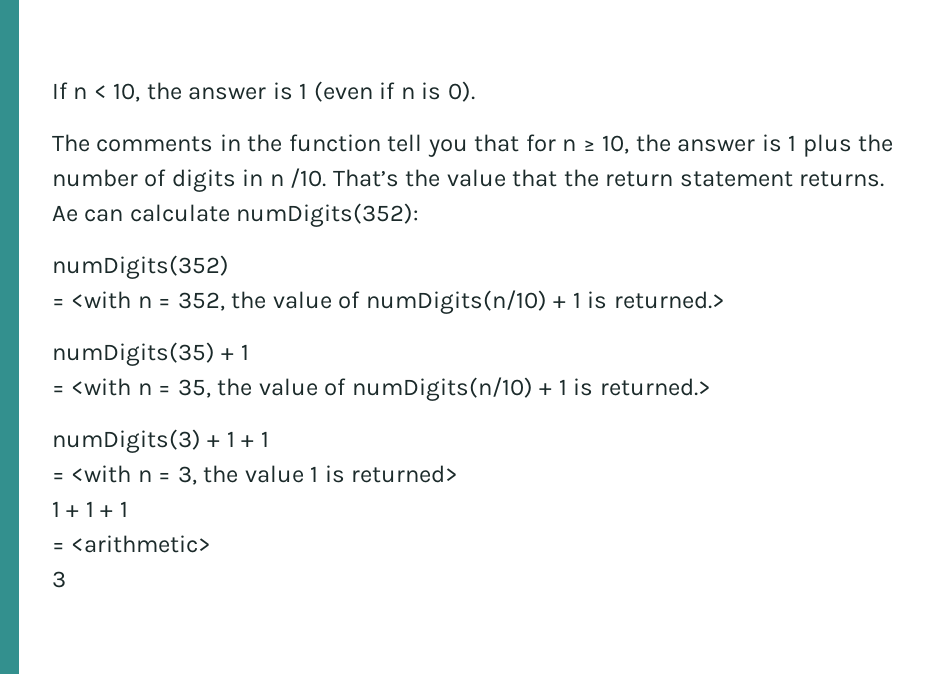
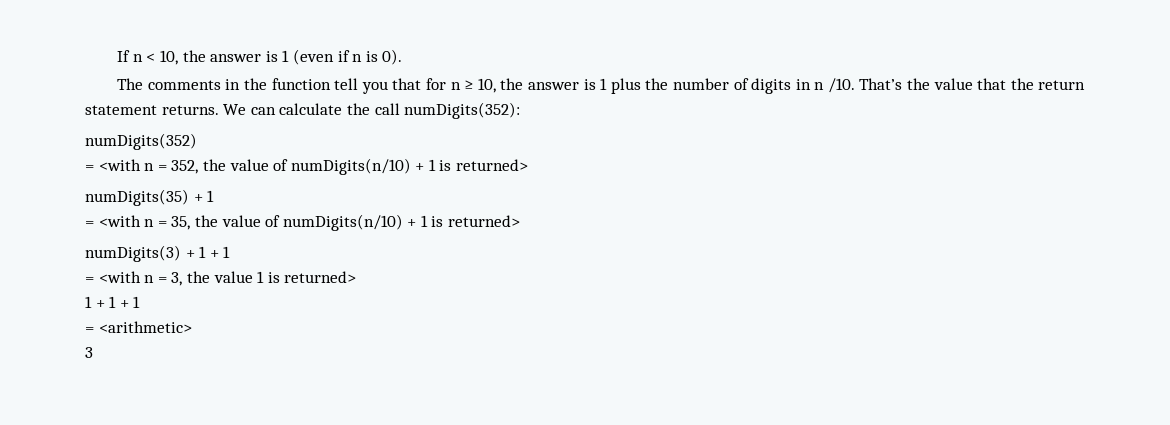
[52,205,78,222] Ae -> [223,104,247,115] We
(230, 213) none -> [346,103,400,115] the call
[613,291,725,309] returned.> -> [456,159,529,171] returned>
[599,378,711,396] returned.> -> [448,215,521,227] returned>

